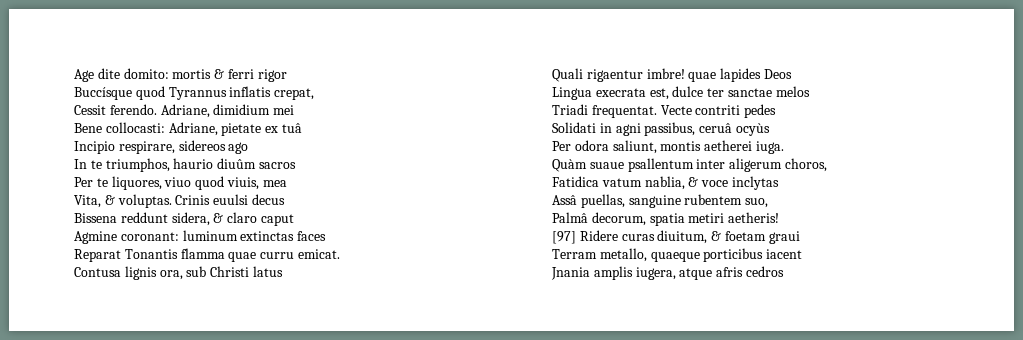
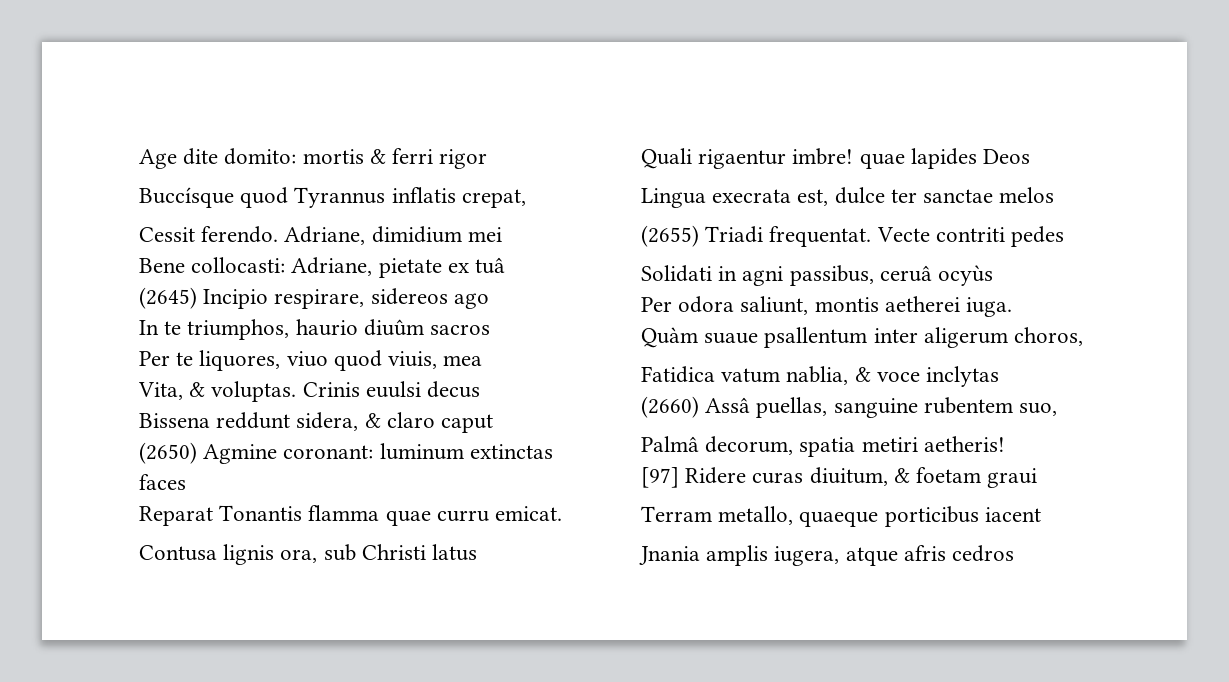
(302, 128) none -> [139,287,197,309] (2645)
(294, 220) none -> [139,442,197,464] (2650)
(810, 91) none -> [641,225,699,247] (2655)
(779, 183) none -> [641,396,699,418] (2660)

